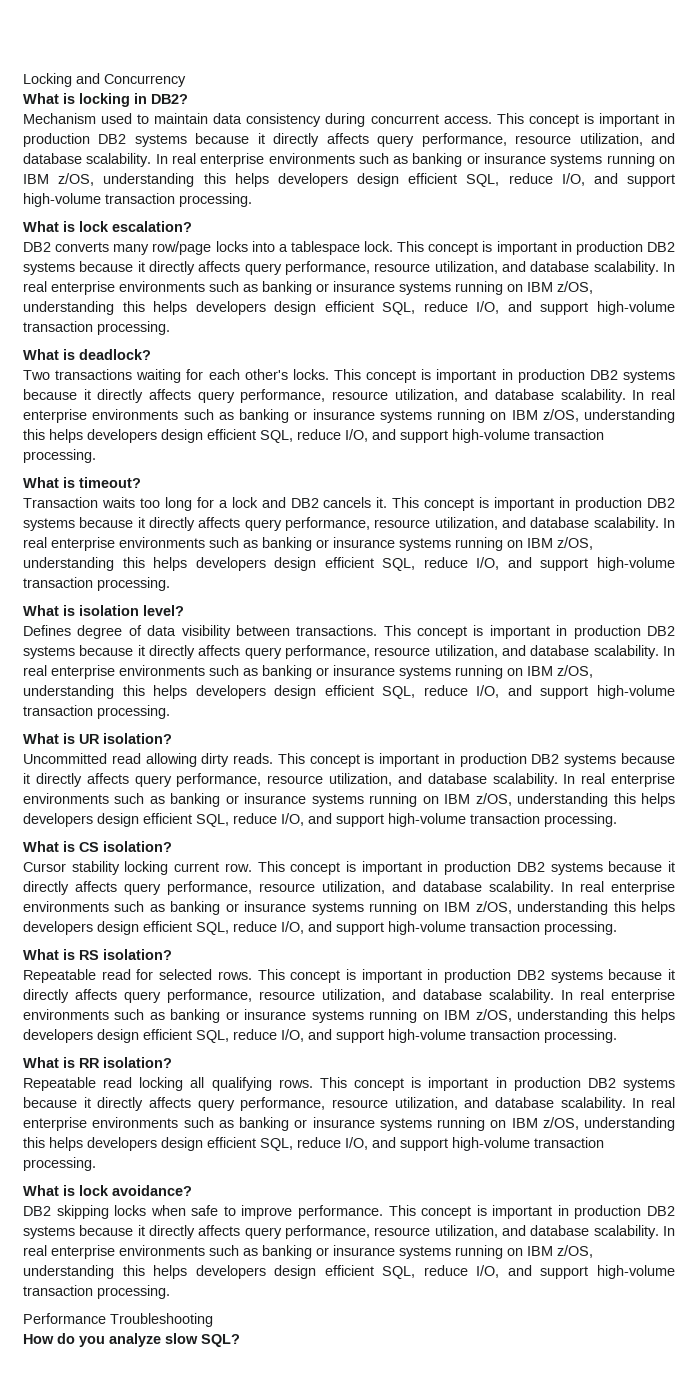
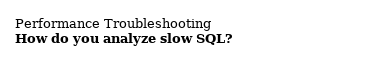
[23,73,186,87] [23,93,188,107] [23,113,676,127] [23,133,675,147] [23,153,675,167] [23,173,675,187] [23,193,252,207] [23,221,192,232] [23,241,675,255] [23,261,675,275] [23,281,593,295] [23,301,675,315] [23,321,170,335] [23,349,151,360] [23,369,675,383] [23,389,675,403] [23,409,675,423] [23,429,604,443] [23,449,96,463] [23,477,141,488] [23,497,676,511] [23,517,675,531] [23,537,593,551] [23,557,675,571] [23,577,170,591] [23,605,184,616] [23,625,675,639] [23,645,675,659] [23,665,593,679] [23,685,675,699] [23,705,170,719] [23,733,172,744] [23,753,675,767] [23,773,676,787] [23,793,675,807] [23,813,617,827] [23,841,172,852] [23,861,675,875] [23,881,675,895] [23,901,675,915] [23,921,617,935] [23,949,172,960] [23,969,675,983] [23,989,675,1003] [23,1009,675,1023] [23,1029,617,1043] [23,1057,172,1068] [23,1077,675,1091] [23,1097,675,1111] [23,1117,675,1131] [23,1137,604,1151] [23,1157,96,1171] [23,1185,192,1196] [23,1205,675,1219] [23,1225,675,1239] [23,1245,593,1259] [23,1265,675,1279] [23,1285,170,1299] Locking and Concurrency // What is locking in DB2? // Mechanism used to maintain data consistency during concurrent access. This concept is important in production DB2 systems because it directly affects query performance, resource utilization, and database scalability. In real enterprise environments such as banking or insurance systems running on IBM z/OS, understanding this helps developers design efficient SQL, reduce I/O, and support high‑volume transaction processing. // What is lock escalation? // DB2 converts many row/page locks into a tablespace lock. This concept is important in production DB2 systems because it directly affects query performance, resource utilization, and database scalability. In real enterprise environments such as banking or insurance systems running on IBM z/OS, understanding this helps developers design efficient SQL, reduce I/O, and support high‑volume transaction processing. // What is deadlock? // Two transactions waiting for each other's locks. This concept is important in production DB2 systems because it directly affects query performance, resource utilization, and database scalability. In real enterprise environments such as banking or insurance systems running on IBM z/OS, understanding this helps developers design efficient SQL, reduce I/O, and support high‑volume transaction processing. // What is timeout? // Transaction waits too long for a lock and DB2 cancels it. This concept is important in production DB2 systems because it directly affects query performance, resource utilization, and database scalability. In real enterprise environments such as banking or insurance systems running on IBM z/OS, understanding this helps developers design efficient SQL, reduce I/O, and support high‑volume transaction processing. // What is isolation level? // Defines degree of data visibility between transactions. This concept is important in production DB2 systems because it directly affects query performance, resource utilization, and database scalability. In real enterprise environments such as banking or insurance systems running on IBM z/OS, understanding this helps developers design efficient SQL, reduce I/O, and support high‑volume transaction processing. // What is UR isolation? // Uncommitted read allowing dirty reads. This concept is important in production DB2 systems because it directly affects query performance, resource utilization, and database scalability. In real enterprise environments such as banking or insurance systems running on IBM z/OS, understanding this helps developers design efficient SQL, reduce I/O, and support high‑volume transaction processing. // What is CS isolation? // Cursor stability locking current row. This concept is important in production DB2 systems because it directly affects query performance, resource utilization, and database scalability. In real enterprise environments such as banking or insurance systems running on IBM z/OS, understanding this helps developers design efficient SQL, reduce I/O, and support high‑volume transaction processing. // What is RS isolation? // Repeatable read for selected rows. This concept is important in production DB2 systems because it directly affects query performance, resource utilization, and database scalability. In real enterprise environments such as banking or insurance systems running on IBM z/OS, understanding this helps developers design efficient SQL, reduce I/O, and support high‑volume transaction processing. // What is RR isolation? // Repeatable read locking all qualifying rows. This concept is important in production DB2 systems because it directly affects query performance, resource utilization, and database scalability. In real enterprise environments such as banking or insurance systems running on IBM z/OS, understanding this helps developers design efficient SQL, reduce I/O, and support high‑volume transaction processing. // What is lock avoidance? // DB2 skipping locks when safe to improve performance. This concept is important in production DB2 systems because it directly affects query performance, resource utilization, and database scalability. In real enterprise environments such as banking or insurance systems running on IBM z/OS, understanding this helps developers design efficient SQL, reduce I/O, and support high‑volume transaction processing. // -> (15, 23) none

